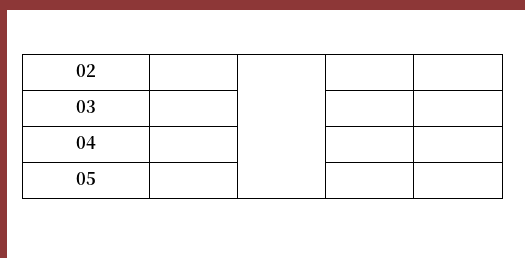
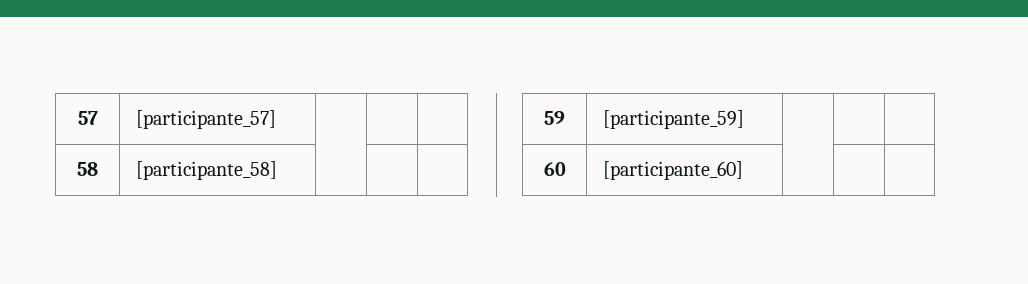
[76,64,96,77] [76,100,96,113] [76,136,96,149] [76,172,96,185] 02 | | | | // 03 | | | | // 04 | | | | // 05 | -> [77,111,98,125] [136,110,277,129] [77,162,98,176] [136,161,278,180] [544,111,565,125] [603,110,745,129] [543,162,566,176] [603,161,744,180] 57 | [participante_57] | | | // 58 | [participante_58] | | | // 59 | [participante_59] | | | // 60 | [participante_60]

